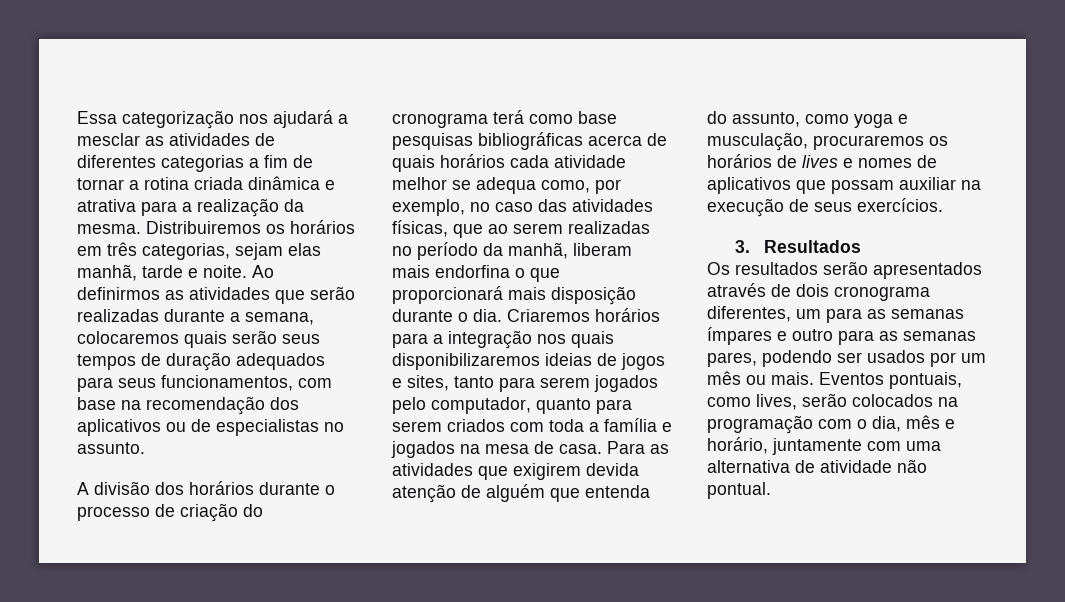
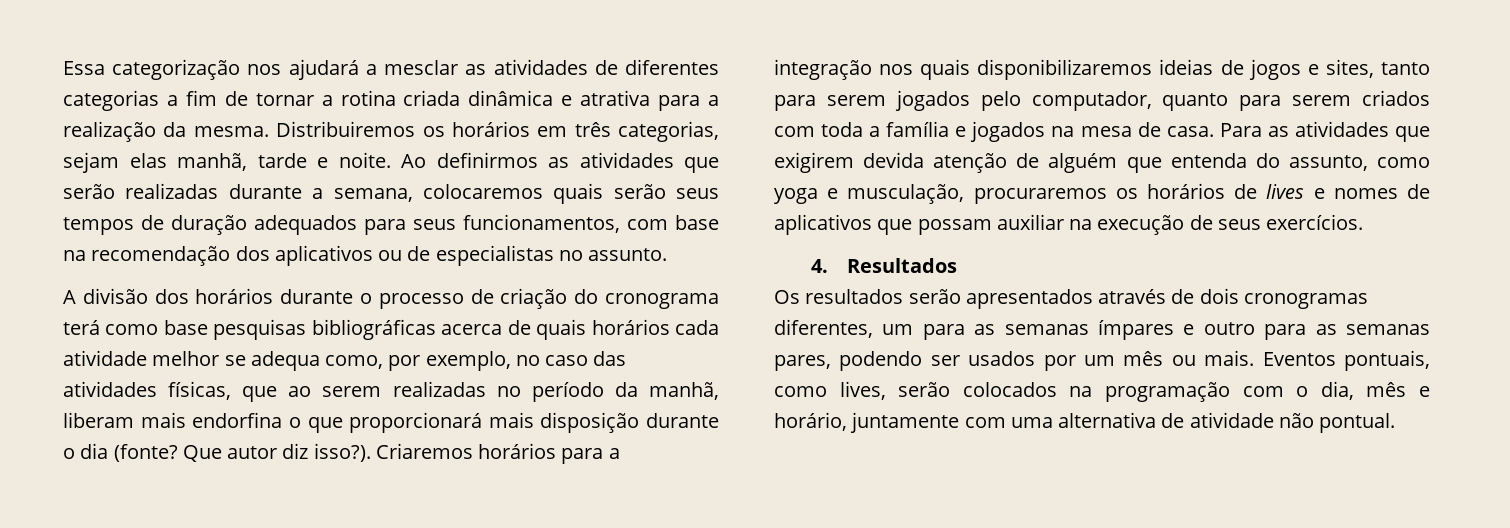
[473,309,502,322] dia. -> [80,443,371,462] dia (fonte? Que autor diz isso?).
[735,240,751,253] 3. -> [810,259,828,273] 4.
[834,286,930,301] cronograma -> [1243,293,1368,309] cronogramas

